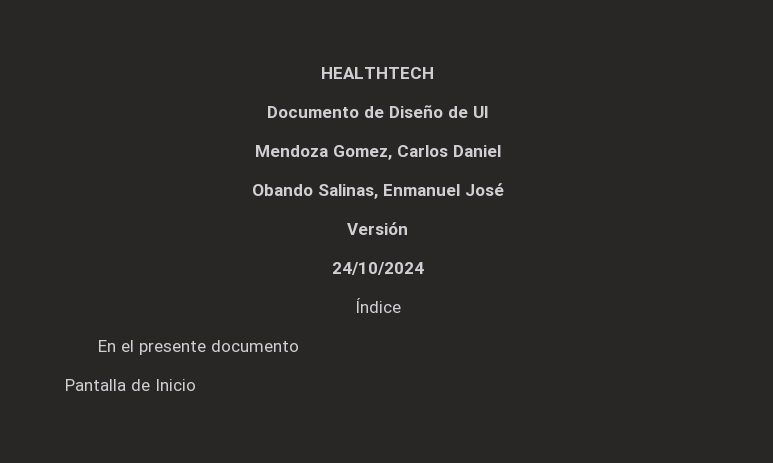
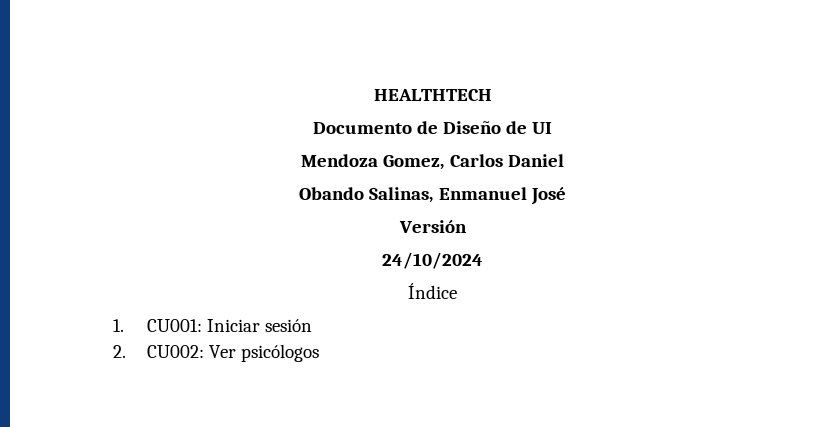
[97,340,299,355] [65,379,196,391] En el presente documento // Pantalla de Inicio -> [113,319,313,332] [113,344,320,362] 1. CU001: Iniciar sesión // 2. CU002: Ver psicólogos

